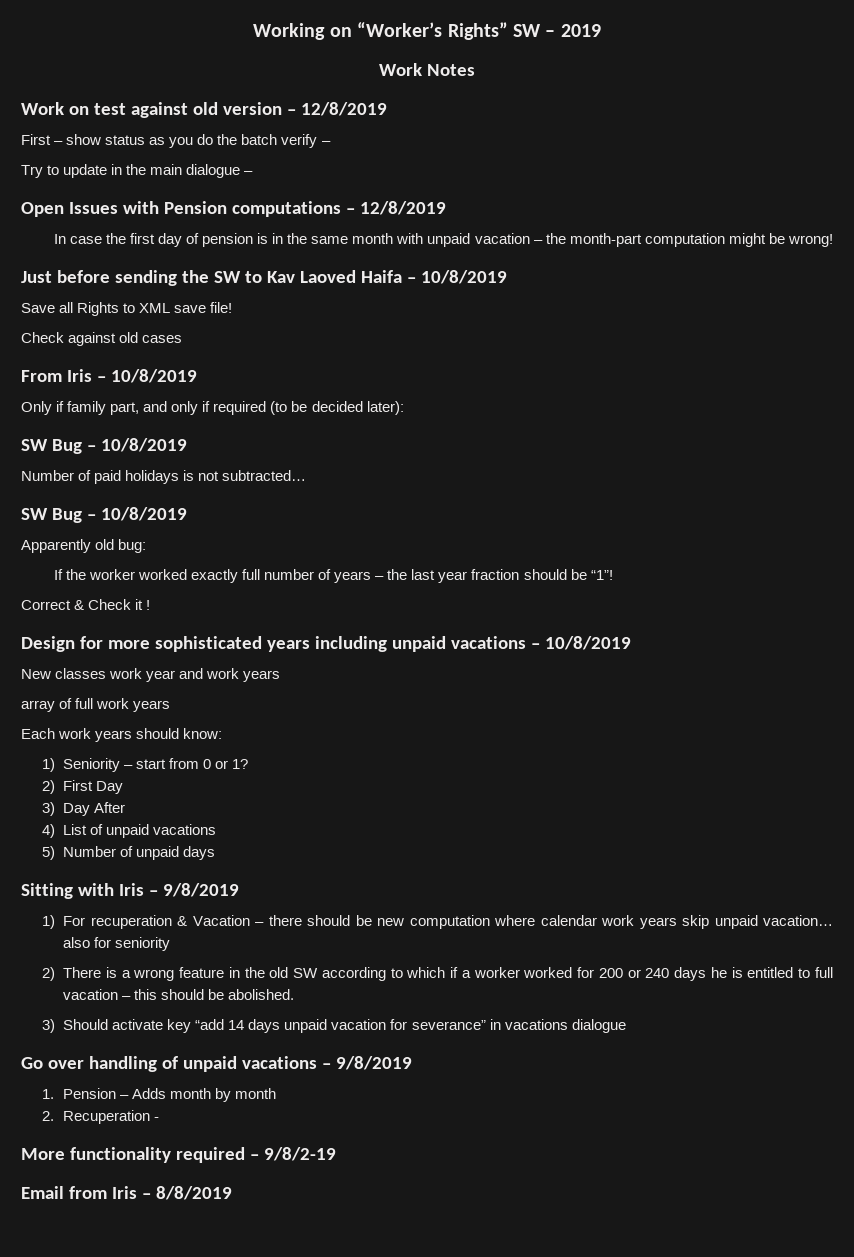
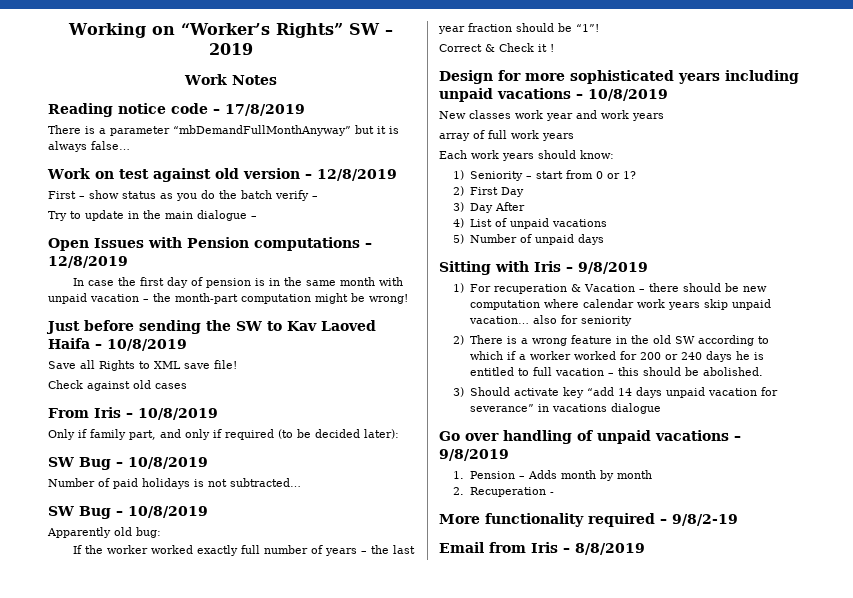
(475, 70) none -> [48,103,305,117] [48,125,399,136] [48,141,130,152] // Reading notice code – 17/8/2019 // There is a parameter “mbDemandFullMonthAnyway” but it is always false…

